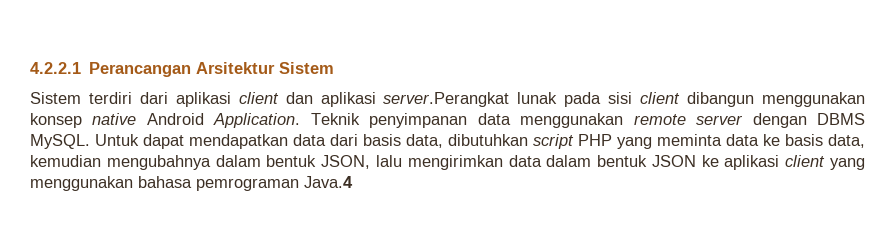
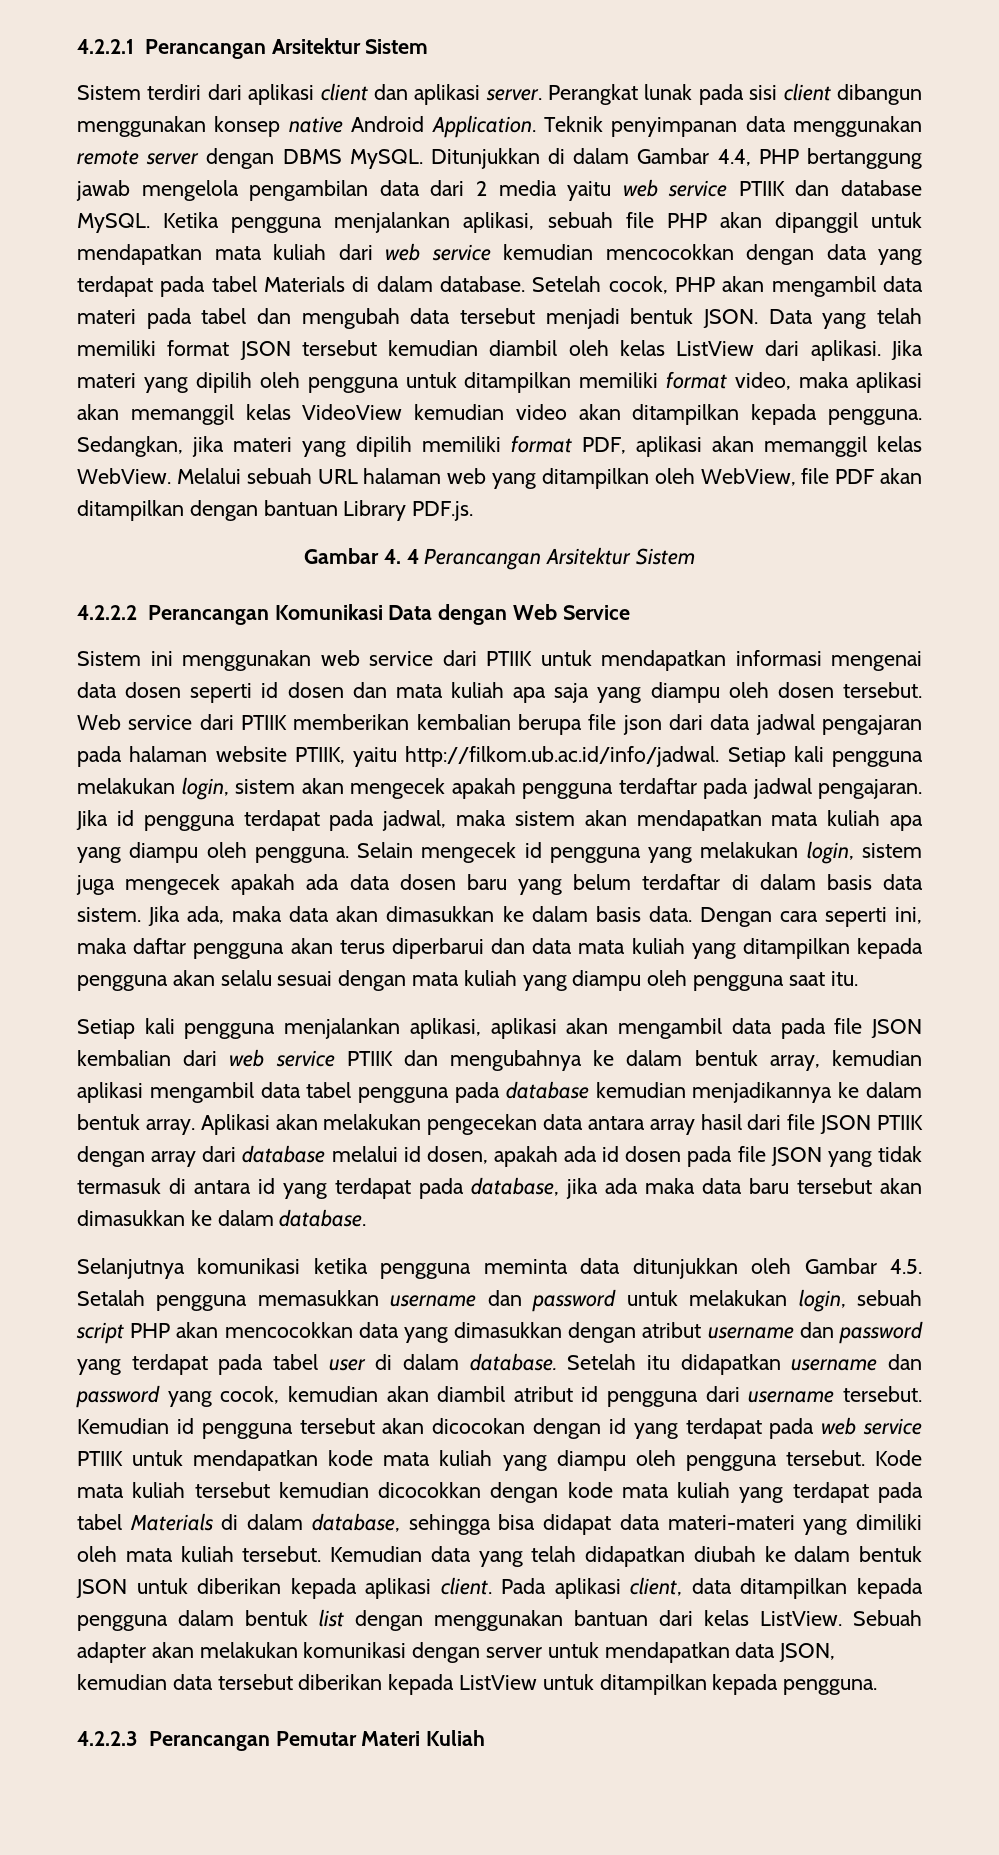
[383,92,510,107] server.Perangkat -> [485,84,639,105] server. Perangkat
[95,134,865,149] [30,155,866,170] [30,176,353,191] Untuk dapat mendapatkan data dari basis data, dibutuhkan script PHP yang meminta data ke basis data, kemudian mengubahnya dalam bentuk JSON, lalu mengirimkan data dalam bentuk JSON ke aplikasi client yang menggunakan bahasa pemrograman Java.4 -> [430,148,922,169] [76,179,923,201] [77,212,923,233] [77,243,922,265] [77,276,924,297] [77,308,922,329] [77,340,923,361] [77,371,922,393] [77,404,923,425] [77,435,922,457] [77,468,922,489] [77,500,474,521] [303,547,696,570] [77,604,630,625] [77,650,922,671] [77,682,922,703] [77,714,923,735] [77,746,923,767] [77,777,922,800] [76,810,923,831] [77,841,922,864] [76,874,923,895] [77,906,922,927] [77,938,923,959] [77,970,858,991] [77,1018,923,1039] [77,1049,922,1071] [77,1081,922,1103] [77,1114,923,1135] [77,1145,922,1167] [77,1177,922,1199] [77,1209,367,1227] [77,1258,923,1279] [77,1289,923,1312] [76,1321,923,1344] [77,1353,922,1375] [76,1385,922,1408] [77,1417,923,1439] [77,1450,923,1471] [77,1482,923,1503] [77,1513,923,1535] [77,1546,922,1567] [76,1577,923,1599] [77,1609,922,1631] [77,1642,836,1663] [77,1674,878,1695] [77,1730,486,1751] Ditunjukkan di dalam Gambar 4.4, PHP bertanggung jawab mengelola pengambilan data dari 2 media yaitu web service PTIIK dan database MySQL. Ketika pengguna menjalankan aplikasi, sebuah file PHP akan dipanggil untuk mendapatkan mata kuliah dari web service kemudian mencocokkan dengan data yang terdapat pada tabel Materials di dalam database. Setelah cocok, PHP akan mengambil data materi pada tabel dan mengubah data tersebut menjadi bentuk JSON. Data yang telah memiliki format JSON tersebut kemudian diambil oleh kelas ListView dari aplikasi. Jika materi yang dipilih oleh pengguna untuk ditampilkan memiliki format video, maka aplikasi akan memanggil kelas VideoView kemudian video akan ditampilkan kepada pengguna. Sedangkan, jika materi yang dipilih memiliki format PDF, aplikasi akan memanggil kelas WebView. Melalui sebuah URL halaman web yang ditampilkan oleh WebView, file PDF akan ditampilkan dengan bantuan Library PDF.js. // Gambar 4. 4 Perancangan Arsitektur Sistem // 4.2.2.2 Perancangan Komunikasi Data dengan Web Service // Sistem ini menggunakan web service dari PTIIK untuk mendapatkan informasi mengenai data dosen seperti id dosen dan mata kuliah apa saja yang diampu oleh dosen tersebut. Web service dari PTIIK memberikan kembalian berupa file json dari data jadwal pengajaran pada halaman website PTIIK, yaitu http://filkom.ub.ac.id/info/jadwal. Setiap kali pengguna melakukan login, sistem akan mengecek apakah pengguna terdaftar pada jadwal pengajaran. Jika id pengguna terdapat pada jadwal, maka sistem akan mendapatkan mata kuliah apa yang diampu oleh pengguna. Selain mengecek id pengguna yang melakukan login, sistem juga mengecek apakah ada data dosen baru yang belum terdaftar di dalam basis data sistem. Jika ada, maka data akan dimasukkan ke dalam basis data. Dengan cara seperti ini, maka daftar pengguna akan terus diperbarui dan data mata kuliah yang ditampilkan kepada pengguna akan selalu sesuai dengan mata kuliah yang diampu oleh pengguna saat itu. // Setiap kali pengguna menjalankan aplikasi, aplikasi akan mengambil data pada file JSON kembalian dari web service PTIIK dan mengubahnya ke dalam bentuk array, kemudian aplikasi mengambil data tabel pengguna pada database kemudian menjadikannya ke dalam bentuk array. Aplikasi akan melakukan pengecekan data antara array hasil dari file JSON PTIIK dengan array dari database melalui id dosen, apakah ada id dosen pada file JSON yang tidak termasuk di antara id yang terdapat pada database, jika ada maka data baru tersebut akan dimasukkan ke dalam database. // Selanjutnya komunikasi ketika pengguna meminta data ditunjukkan oleh Gambar 4.5. Setalah pengguna memasukkan username dan password untuk melakukan login, sebuah script PHP akan mencocokkan data yang dimasukkan dengan atribut username dan password yang terdapat pada tabel user di dalam database. Setelah itu didapatkan username dan password yang cocok, kemudian akan diambil atribut id pengguna dari username tersebut. Kemudian id pengguna tersebut akan dicocokan dengan id yang terdapat pada web service PTIIK untuk mendapatkan kode mata kuliah yang diampu oleh pengguna tersebut. Kode mata kuliah tersebut kemudian dicocokkan dengan kode mata kuliah yang terdapat pada tabel Materials di dalam database, sehingga bisa didapat data materi-materi yang dimiliki oleh mata kuliah tersebut. Kemudian data yang telah didapatkan diubah ke dalam bentuk JSON untuk diberikan kepada aplikasi client. Pada aplikasi client, data ditampilkan kepada pengguna dalam bentuk list dengan menggunakan bantuan dari kelas ListView. Sebuah adapter akan melakukan komunikasi dengan server untuk mendapatkan data JSON, kemudian data tersebut diberikan kepada ListView untuk ditampilkan kepada pengguna. // 4.2.2.3 Perancangan Pemutar Materi Kuliah

